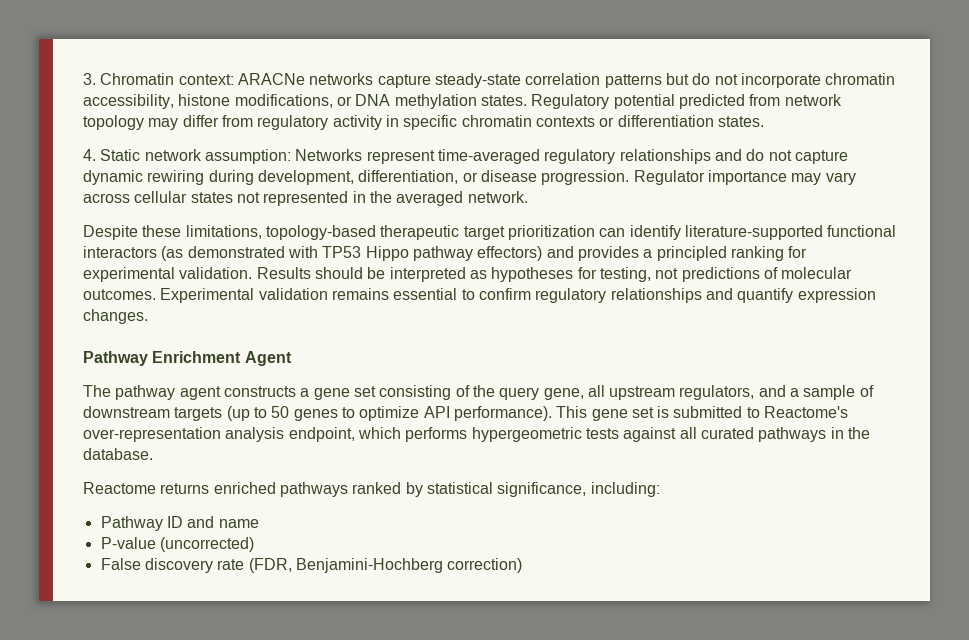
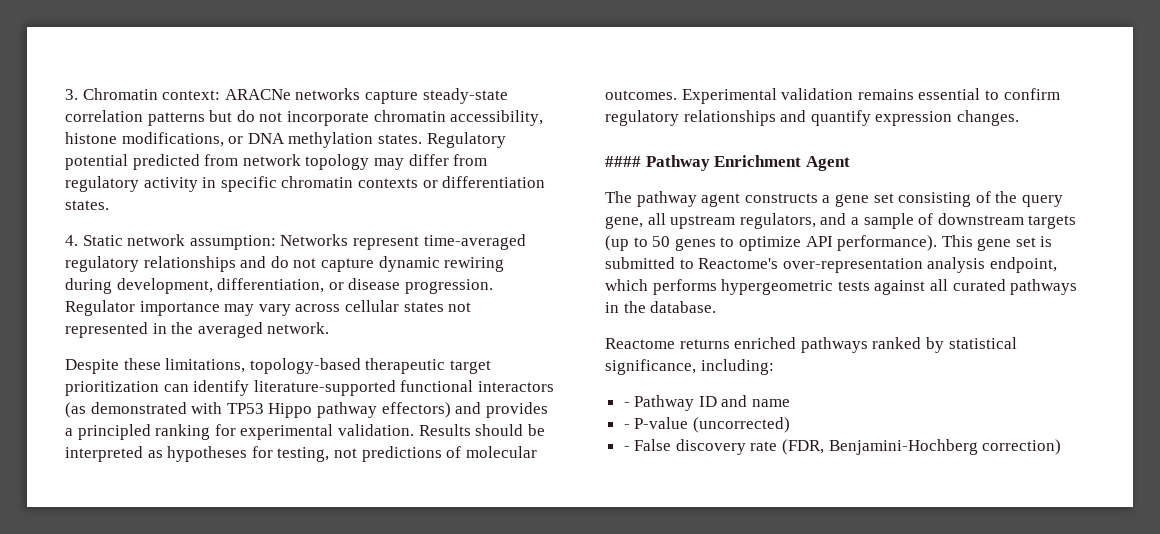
(148, 316) none -> [605,156,641,167] ####
(660, 489) none -> [623,402,630,407] -
(259, 523) none -> [623,424,630,429] -
(254, 544) none -> [623,446,630,451] -

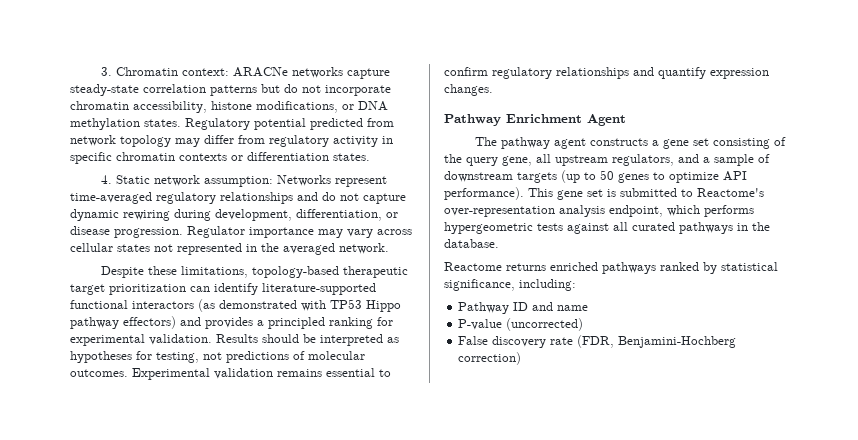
[605,156,641,167] #### -> (493, 90) none
[623,402,630,407] - -> (576, 285) none
[623,424,630,429] - -> (589, 308) none
[623,446,630,451] - -> (584, 324) none

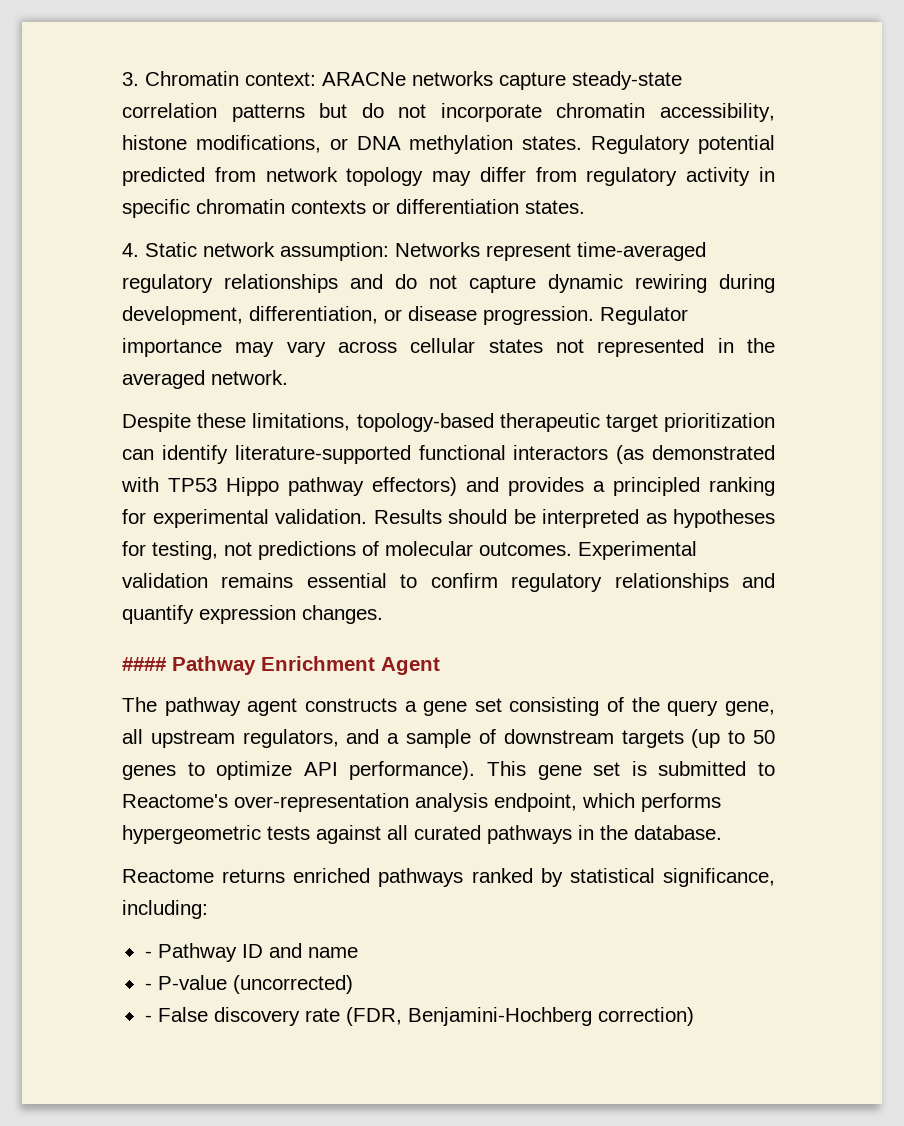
(493, 90) none -> [122,657,167,671] ####
(576, 285) none -> [144,951,152,958] -
(589, 308) none -> [144,983,152,990] -
(584, 324) none -> [144,1015,152,1022] -

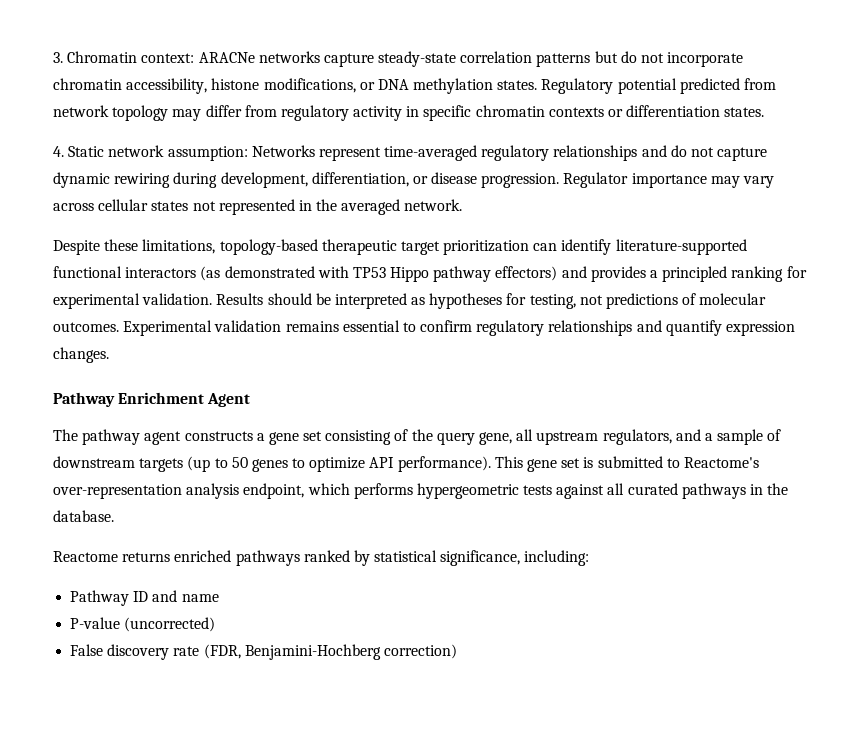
[122,657,167,671] #### -> (109, 355) none
[144,951,152,958] - -> (590, 558) none
[144,983,152,990] - -> (219, 598) none
[144,1015,152,1022] - -> (216, 624) none

